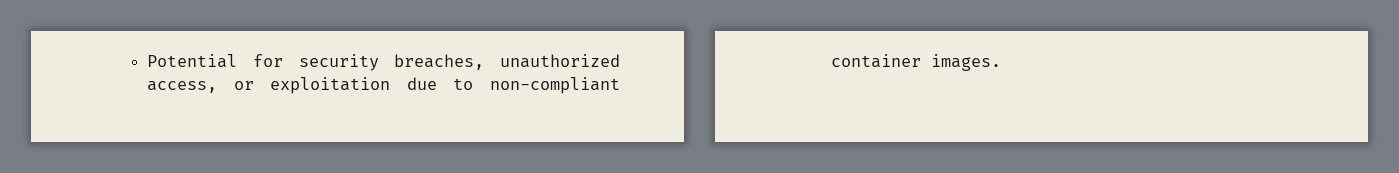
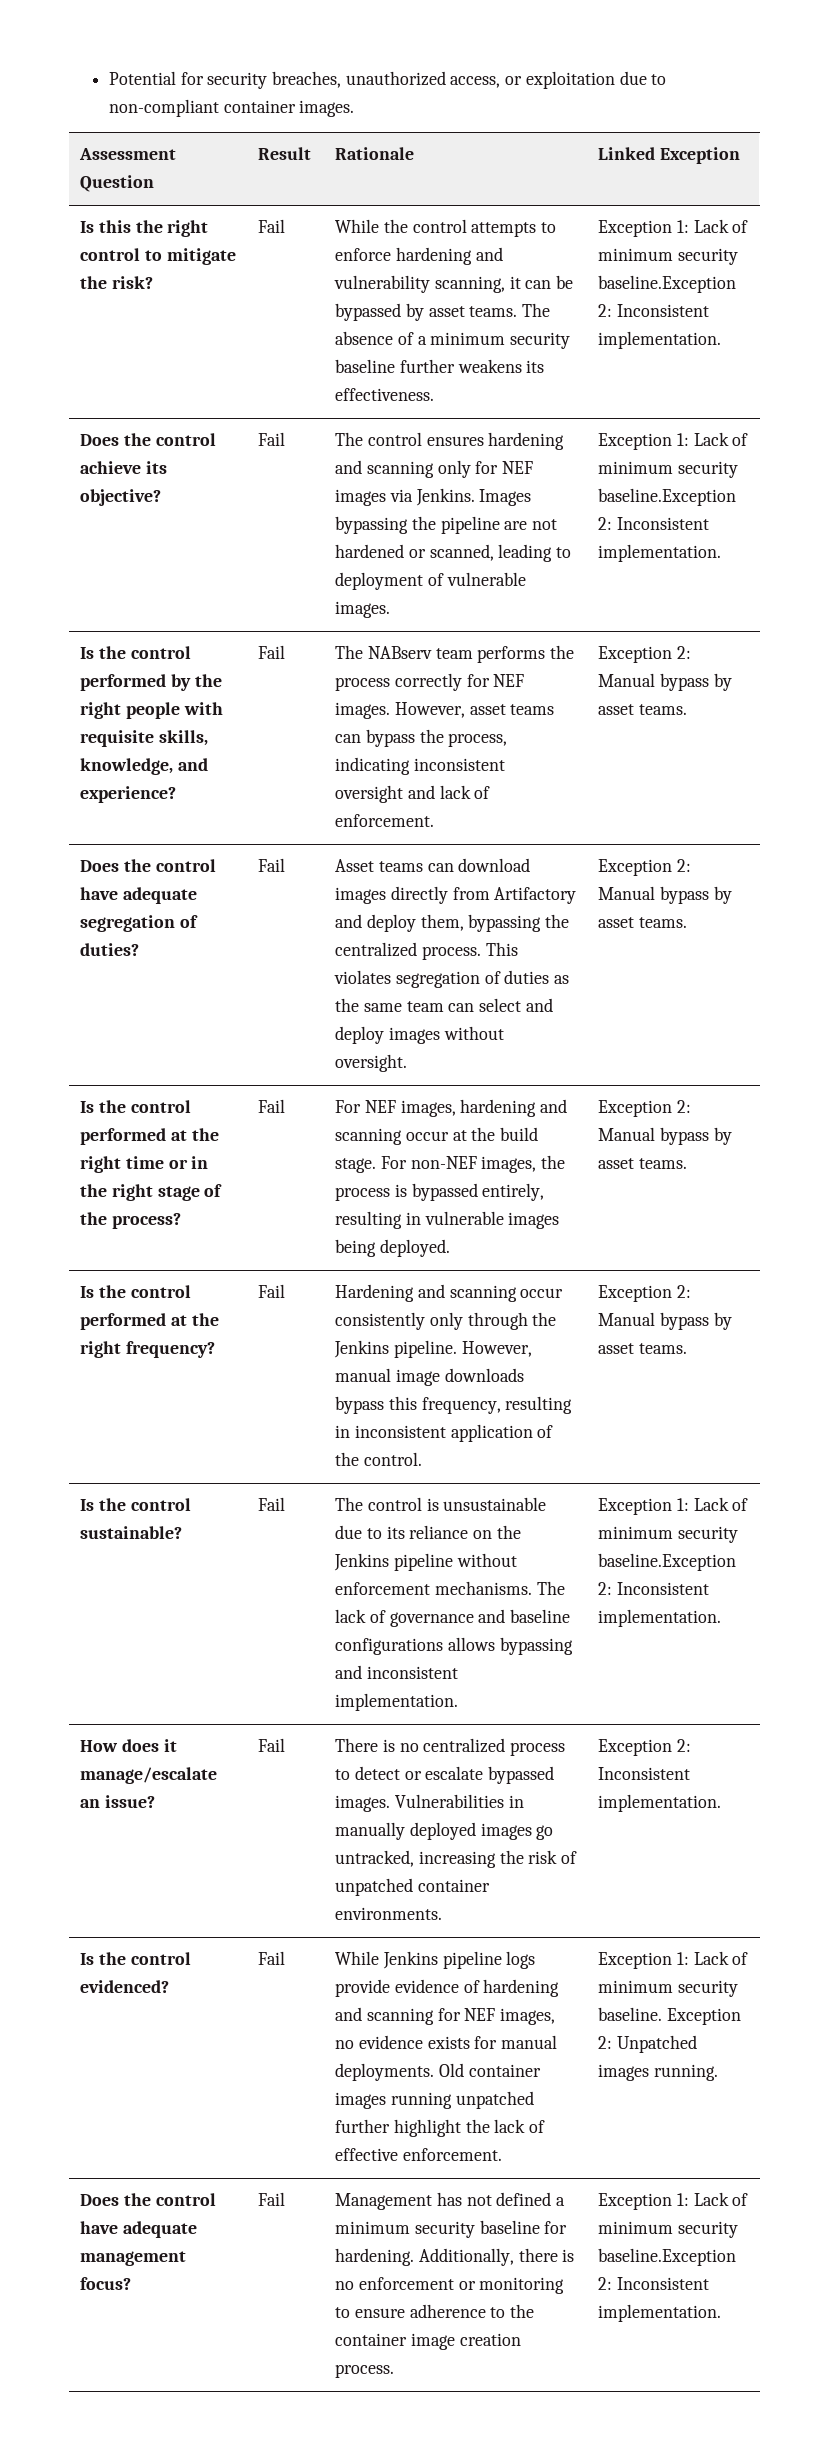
(1002, 62) none -> [79,148,177,160] [80,175,155,192] [258,147,312,160] [335,147,415,160] [598,147,741,164] [80,220,209,237] [80,248,236,265] [80,276,154,289] [258,219,286,233] [335,219,557,237] [335,247,503,265] [334,275,574,293] [335,303,551,321] [335,331,571,349] [335,359,545,373] [335,388,435,401] [598,219,749,237] [598,248,739,265] [598,275,737,293] [598,304,710,317] [598,331,722,349] [80,433,216,446] [80,461,168,474] [80,489,162,506] [258,432,286,446] [335,432,565,450] [335,460,534,478] [335,488,532,506] [335,516,558,534] [335,544,572,562] [335,572,526,590] [335,601,391,618] [598,432,749,450] [598,461,739,478] [598,488,737,506] [598,517,710,530] [598,544,722,562] [80,646,191,659] [80,674,222,691] [80,702,223,719] [80,730,209,747] [80,758,209,775] [80,786,177,803] [258,645,286,659] [335,645,575,663] [335,673,525,691] [335,702,555,719] [335,729,508,747] [335,757,506,775] [335,785,491,803] [335,814,435,827] [598,646,692,663] [598,673,732,691] [598,704,688,715] [80,859,216,872] [80,887,198,904] [80,915,199,932] [80,943,140,956] [258,858,286,872] [335,858,531,872] [335,886,577,904] [335,914,570,932] [335,942,518,960] [334,970,570,988] [335,998,553,1012] [335,1026,504,1044] [335,1054,408,1072] [598,859,692,876] [598,886,732,904] [598,917,688,928] [80,1100,191,1113] [80,1128,219,1145] [80,1156,209,1173] [80,1184,223,1201] [80,1212,182,1229] [258,1099,286,1113] [335,1099,568,1117] [335,1127,539,1145] [335,1155,566,1173] [335,1183,545,1201] [335,1211,560,1229] [335,1239,451,1257] [598,1100,692,1117] [598,1127,732,1145] [598,1158,688,1169] [80,1285,191,1298] [80,1313,219,1330] [80,1341,216,1358] [258,1284,286,1298] [335,1284,564,1302] [335,1312,557,1330] [334,1340,532,1358] [335,1368,524,1386] [335,1396,573,1414] [335,1424,554,1442] [335,1452,423,1466] [598,1285,692,1302] [598,1312,732,1330] [598,1343,688,1354] [80,1498,191,1511] [80,1526,183,1539] [258,1497,286,1511] [335,1497,547,1511] [335,1525,521,1539] [334,1553,517,1571] [335,1581,565,1595] [335,1609,571,1627] [335,1637,573,1655] [335,1665,459,1679] [335,1693,459,1711] [598,1497,749,1515] [598,1526,739,1543] [598,1553,737,1571] [598,1582,710,1595] [598,1609,722,1627] [80,1739,177,1752] [80,1767,218,1784] [80,1795,156,1808] [258,1738,286,1752] [335,1738,566,1756] [335,1766,555,1784] [335,1794,524,1812] [335,1822,554,1840] [335,1850,578,1868] [335,1878,491,1896] [335,1907,443,1920] [598,1739,692,1756] [598,1767,691,1780] [598,1794,722,1812] [80,1952,191,1965] [80,1980,170,1993] [258,1951,286,1965] [335,1951,536,1969] [335,1979,560,1997] [335,2007,556,2025] [335,2035,558,2049] [335,2063,541,2081] [335,2091,534,2109] [335,2119,546,2137] [335,2148,503,2161] [598,1951,749,1969] [598,1980,739,1997] [598,2007,742,2025] [598,2035,698,2053] [598,2064,719,2081] [80,2193,216,2206] [80,2221,198,2238] [80,2251,187,2266] [80,2277,132,2290] [258,2192,286,2206] [335,2192,566,2210] [335,2220,568,2238] [335,2248,575,2266] [335,2277,565,2294] [335,2304,535,2318] [335,2333,521,2350] [335,2364,395,2378] [598,2192,749,2210] [598,2221,739,2238] [598,2248,737,2266] [598,2277,710,2290] [598,2304,722,2322] // Assessment Question | Result | Rationale | Linked Exception // Is this the right control to mitigate the risk? | Fail | While the control attempts to enforce hardening and vulnerability scanning, it can be bypassed by asset teams. The absence of a minimum security baseline further weakens its effectiveness. | Exception 1: Lack of minimum security baseline.Exception 2: Inconsistent implementation. // Does the control achieve its objective? | Fail | The control ensures hardening and scanning only for NEF images via Jenkins. Images bypassing the pipeline are not hardened or scanned, leading to deployment of vulnerable images. | Exception 1: Lack of minimum security baseline.Exception 2: Inconsistent implementation. // Is the control performed by the right people with requisite skills, knowledge, and experience? | Fail | The NABserv team performs the process correctly for NEF images. However, asset teams can bypass the process, indicating inconsistent oversight and lack of enforcement. | Exception 2: Manual bypass by asset teams. // Does the control have adequate segregation of duties? | Fail | Asset teams can download images directly from Artifactory and deploy them, bypassing the centralized process. This violates segregation of duties as the same team can select and deploy images without oversight. | Exception 2: Manual bypass by asset teams. // Is the control performed at the right time or in the right stage of the process? | Fail | For NEF images, hardening and scanning occur at the build stage. For non-NEF images, the process is bypassed entirely, resulting in vulnerable images being deployed. | Exception 2: Manual bypass by asset teams. // Is the control performed at the right frequency? | Fail | Hardening and scanning occur consistently only through the Jenkins pipeline. However, manual image downloads bypass this frequency, resulting in inconsistent application of the control. | Exception 2: Manual bypass by asset teams. // Is the control sustainable? | Fail | The control is unsustainable due to its reliance on the Jenkins pipeline without enforcement mechanisms. The lack of governance and baseline configurations allows bypassing and inconsistent implementation. | Exception 1: Lack of minimum security baseline.Exception 2: Inconsistent implementation. // How does it manage/escalate an issue? | Fail | There is no centralized process to detect or escalate bypassed images. Vulnerabilities in manually deployed images go untracked, increasing the risk of unpatched container environments. | Exception 2: Inconsistent implementation. // Is the control evidenced? | Fail | While Jenkins pipeline logs provide evidence of hardening and scanning for NEF images, no evidence exists for manual deployments. Old container images running unpatched further highlight the lack of effective enforcement. | Exception 1: Lack of minimum security baseline. Exception 2: Unpatched images running. // Does the control have adequate management focus? | Fail | Management has not defined a minimum security baseline for hardening. Additionally, there is no enforcement or monitoring to ensure adherence to the container image creation process. | Exception 1: Lack of minimum security baseline.Exception 2: Inconsistent implementation.

